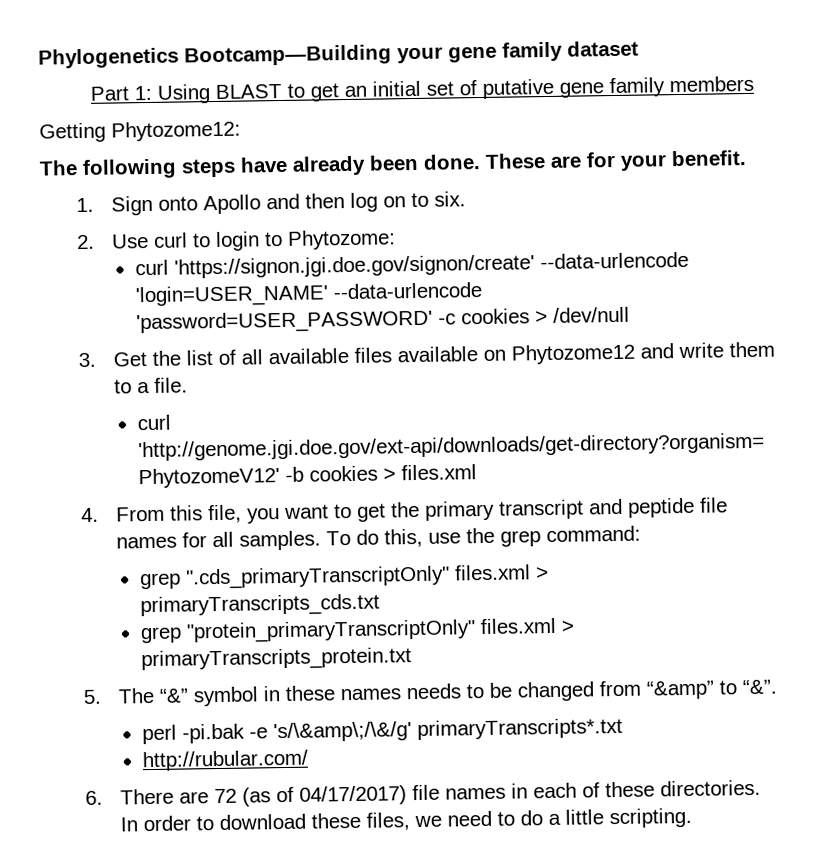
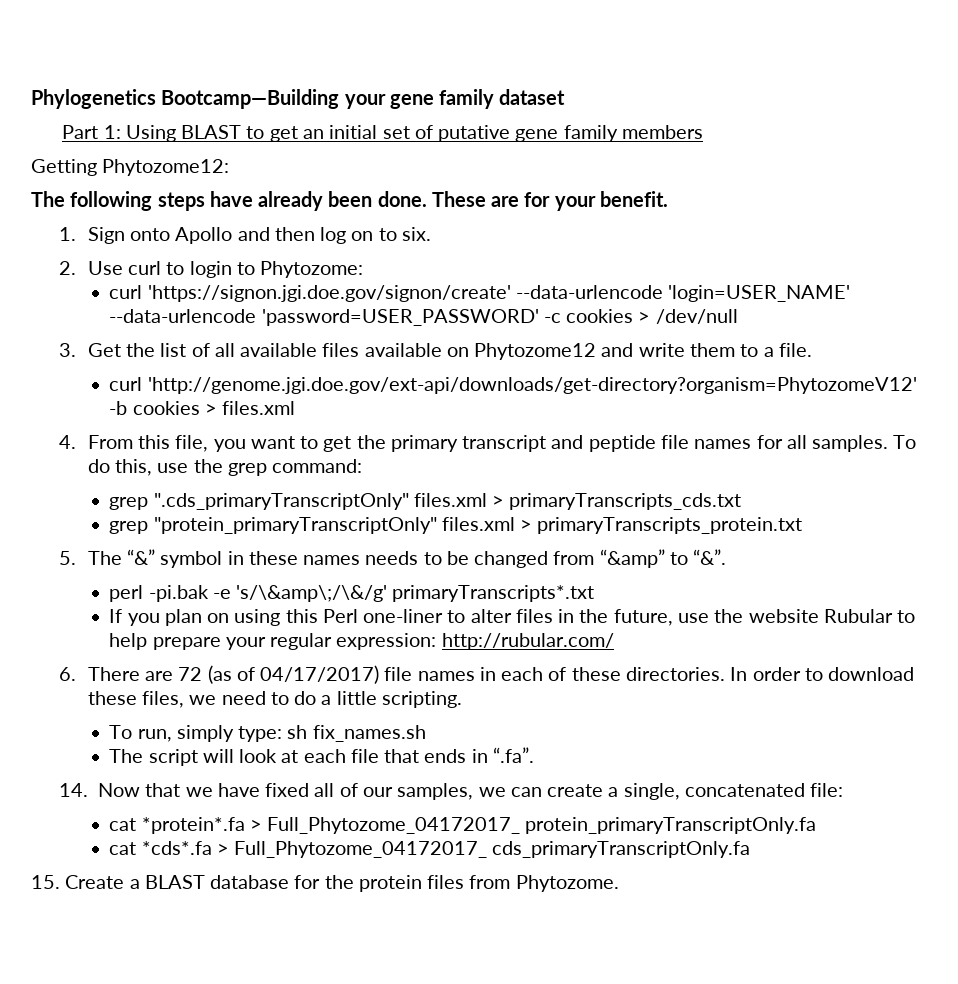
(623, 729) none -> [109,609,916,626] [109,633,437,650] If you plan on using this Perl one-liner to alter files in the future, use the website Rubular to help prepare your regular expression:
(693, 818) none -> [109,725,426,742] [109,747,534,766] [59,783,844,800] [109,817,817,834] [109,841,751,858] [31,875,619,892] // To run, simply type: sh fix_names.sh // The script will look at each file that ends in “.fa”. // 14. Now that we have fixed all of our samples, we can create a single, concatenated file: // cat *protein*.fa > Full_Phytozome_04172017_ protein_primaryTranscriptOnly.fa // cat *cds*.fa > Full_Phytozome_04172017_ cds_primaryTranscriptOnly.fa // 15. Create a BLAST database for the protein files from Phytozome.

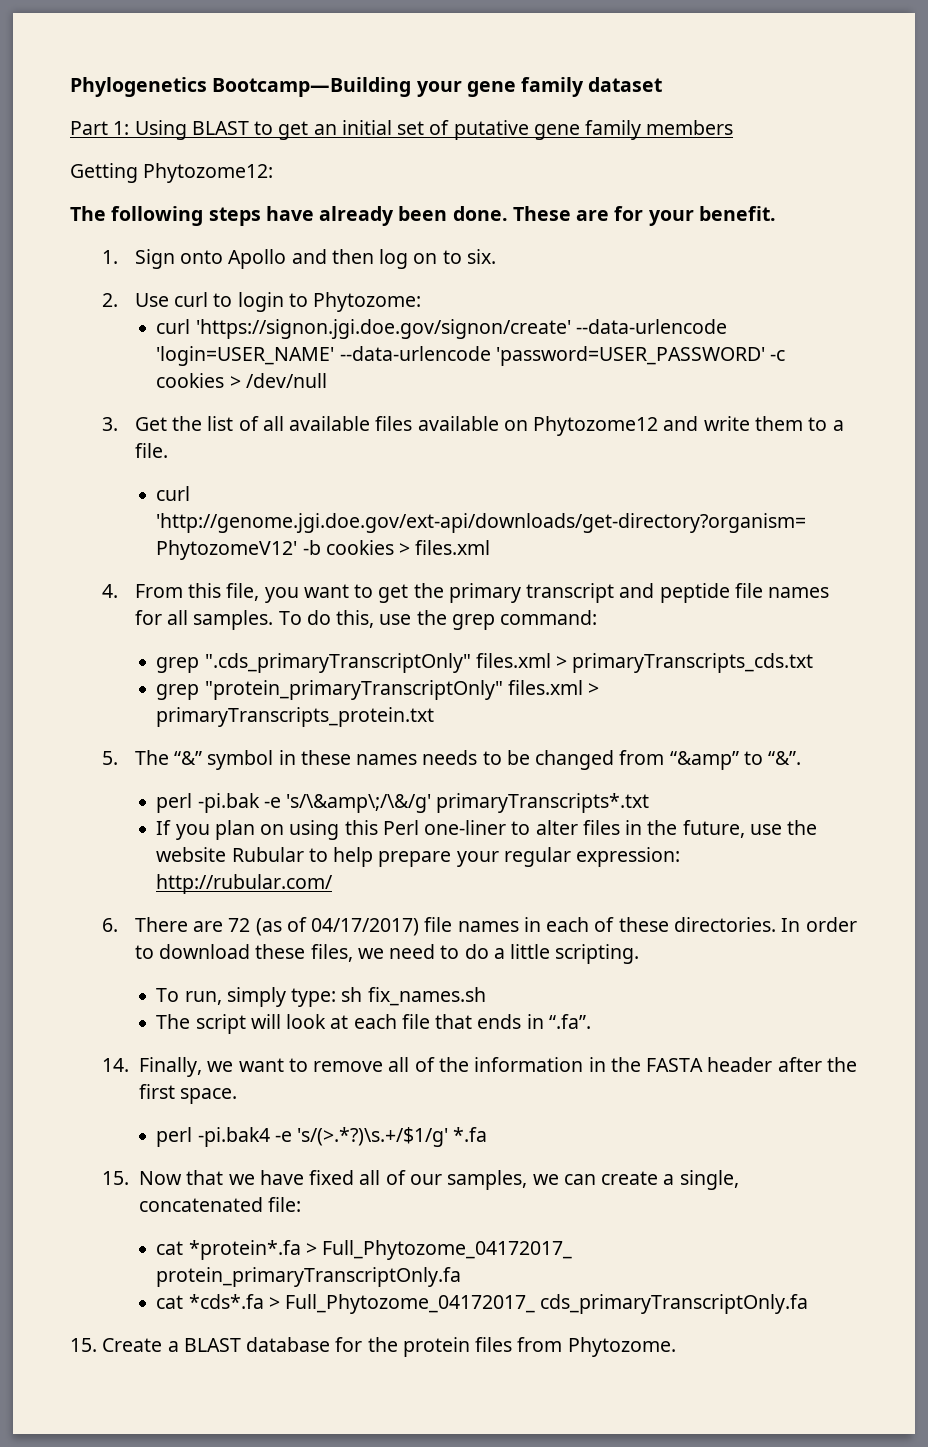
(89, 790) none -> [139,1057,857,1077] [139,1084,238,1104] [156,1127,488,1147] [102,1171,130,1185] Finally, we want to remove all of the information in the FASTA header after the first space. // perl -pi.bak4 -e 's/(>.*?)\s.+/$1/g' *.fa // 15.

